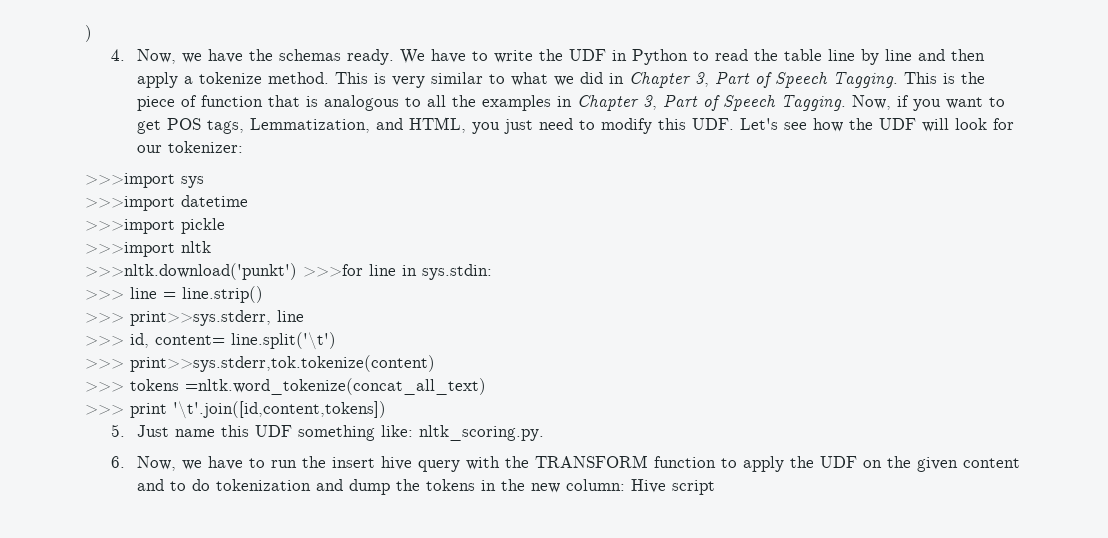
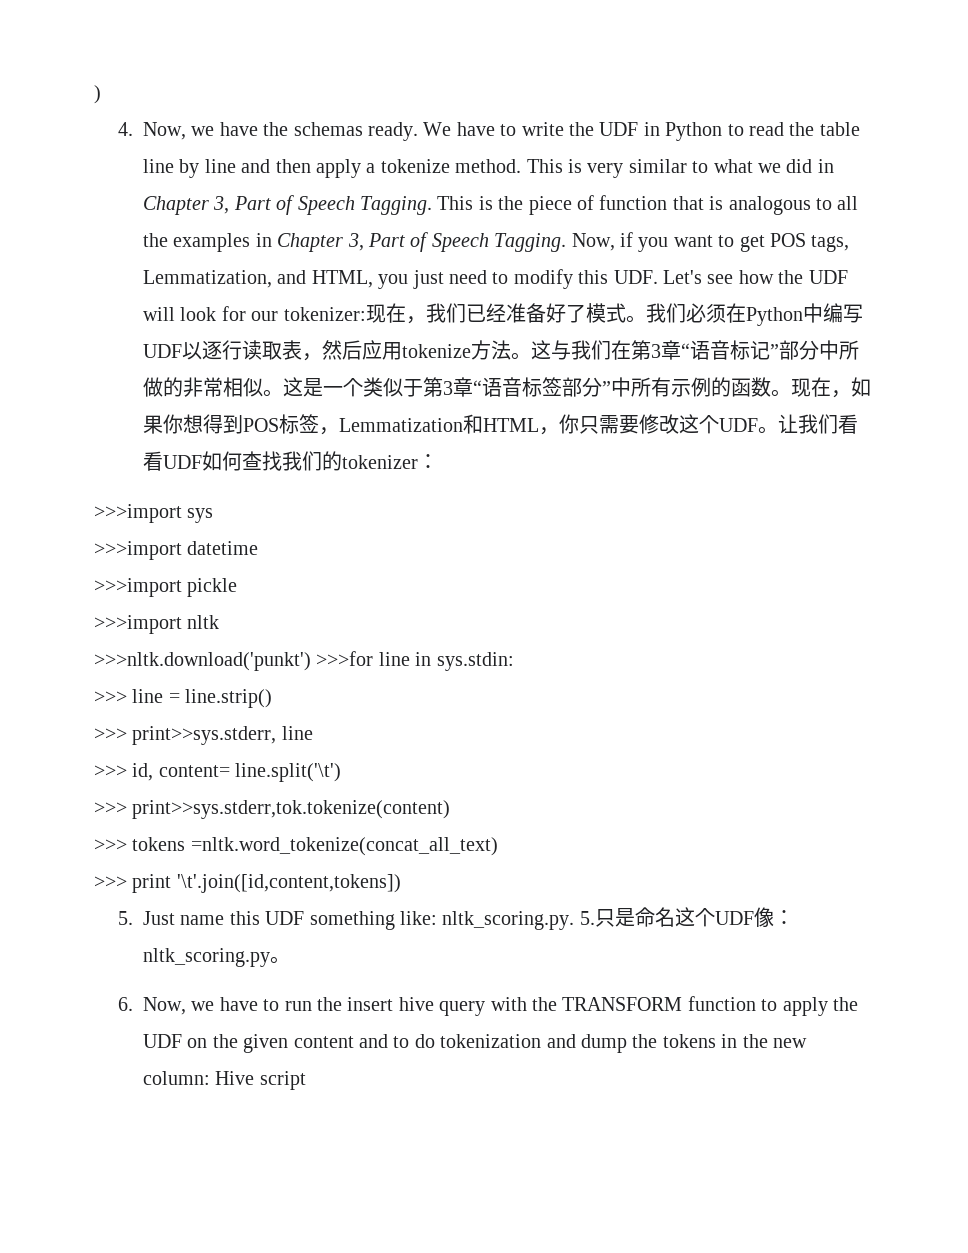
(243, 147) none -> [365,303,863,326] [142,340,859,361] [142,377,871,398] [142,414,858,435] [142,451,438,471] 现在，我们已经准备好了模式。我们必须在Python中编写UDF以逐行读取表，然后应用tokenize方法。这与我们在第3章“语音标记”部分中所做的非常相似。这是一个类似于第3章“语音标签部分”中所有示例的函数。现在，如果你想得到POS标签，Lemmatization和HTML，你只需要修改这个UDF。让我们看看UDF如何查找我们的tokenizer：
(544, 433) none -> [579,907,794,927] [142,948,290,967] 5.只是命名这个UDF像：nltk_scoring.py。

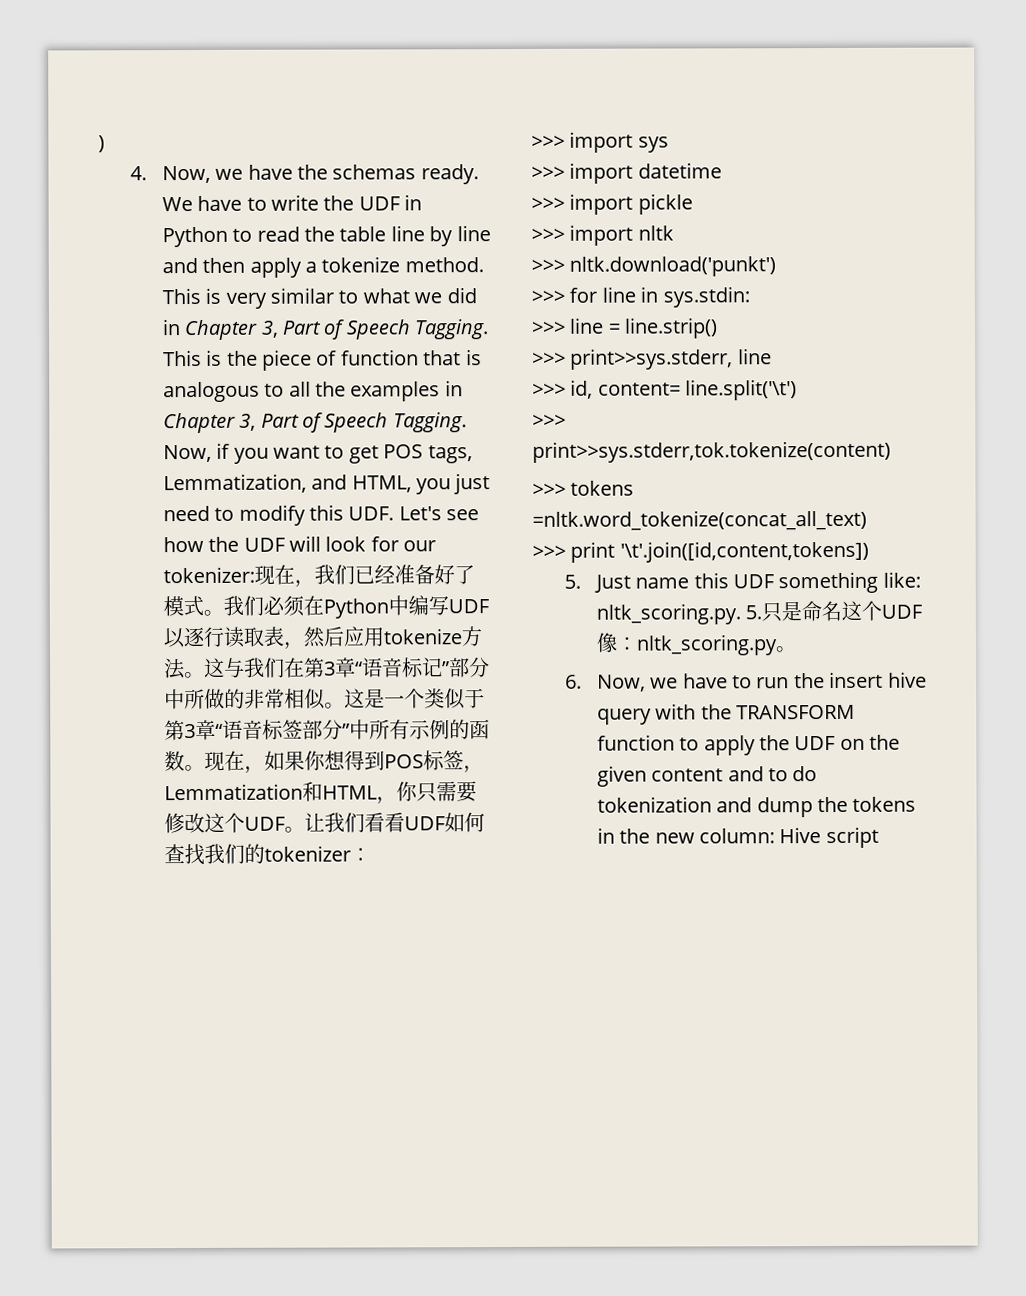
[94,504,182,523] >>>import -> [531,131,634,153] >>> import
[94,541,182,560] >>>import -> [531,162,634,184] >>> import
[94,578,182,597] >>>import -> [531,193,634,215] >>> import
[94,615,182,634] >>>import -> [531,224,634,246] >>> import
[94,651,374,671] >>>nltk.download('punkt') >>>for -> [531,256,777,277] [531,287,598,303] >>> nltk.download('punkt') // >>> for

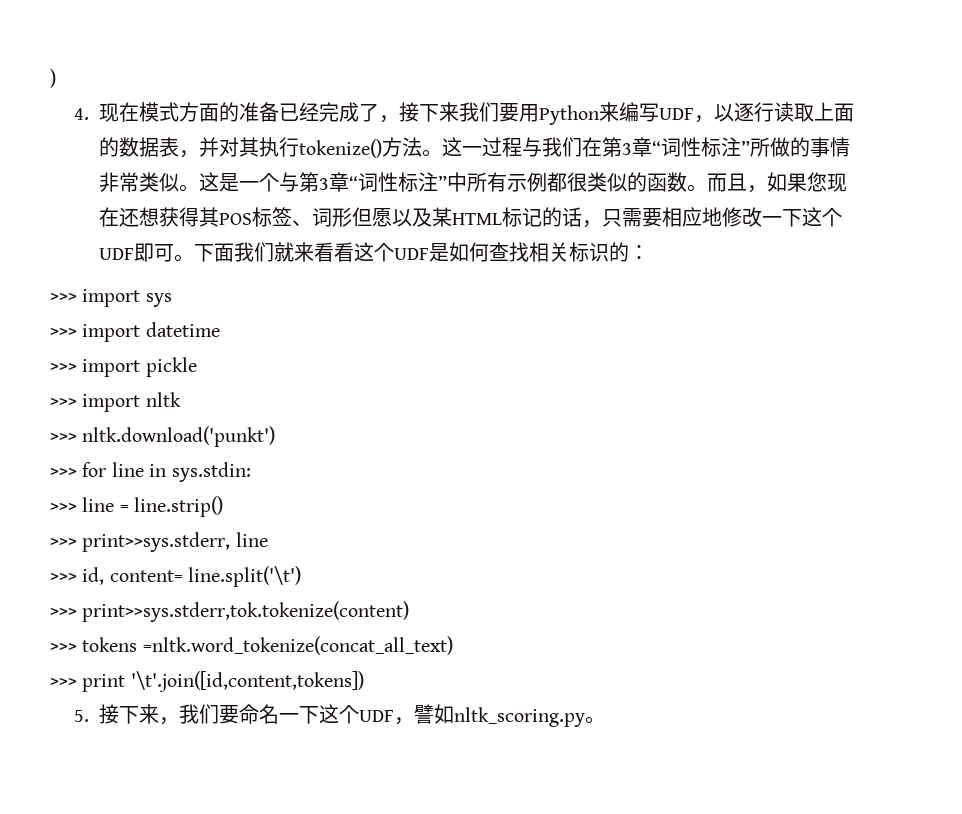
[161,164,479,185] [161,194,423,212] [161,225,491,248] [161,256,484,278] [161,287,477,309] [161,319,490,341] [162,349,482,371] [162,380,463,403] [162,412,467,434] [162,442,473,464] [162,473,491,495] [162,504,480,526] [162,535,437,553] [162,564,475,588] [162,595,409,619] Now, we have the schemas ready. We have to write the UDF in Python to read the table line by line and then apply a tokenize method. This is very similar to what we did in Chapter 3, Part of Speech Tagging. This is the piece of function that is analogous to all the examples in Chapter 3, Part of Speech Tagging. Now, if you want to get POS tags, Lemmatization, and HTML, you just need to modify this UDF. Let's see how the UDF will look for our tokenizer:现在，我们已经准备好了模式。我们必须在Python中 -> [99,102,620,125] 现在模式方面的准备已经完成了，接下来我们要用Python来
(489, 606) none -> [694,115,715,123] ，
[262,626,462,650] 表，然后应用tokenize -> [814,102,855,122] [99,137,383,158] 上面的数据表，并对其执行tokenize()
(225, 667) none -> [462,137,523,157] 一过程
[361,657,490,678] [163,688,305,710] 语音标记”部分中所做的非常相 -> [661,137,851,157] [99,172,160,192] 词性标注”所做的事情非常类
[423,688,485,710] [163,719,343,741] 类似于第3章“语音标签部分 -> [279,172,439,192] 与第3章“词性标注
[448,719,490,740] [163,750,484,774] [163,781,477,805] [163,812,485,834] [163,843,351,866] 的函数。现在，如果你想得到POS标签，Lemmatization和HTML，你只需要修改这个UDF。让我们看看UDF如何查找我们的tokenizer -> [547,172,848,193] [99,207,843,228] [99,242,630,262] 都很类似的函数。而且，如果您现在还想获得其POS标签、词形但愿以及某HTML标记的话，只需要相应地修改一下这个UDF即可。下面我们就来看看这个UDF是如何查找相关标识的
[593,571,921,594] [595,600,923,625] [595,632,638,653] Just name this UDF something like: nltk_scoring.py. 5.只是命名这个UDF像： -> [99,704,455,725] 接下来，我们要命名一下这个UDF，譬如
[564,671,927,692] [596,703,856,725] [596,734,901,756] [596,765,818,787] [596,796,917,818] [596,826,879,849] // 6. Now, we have to run the insert hive query with the TRANSFORM function to apply the UDF on the given content and to do tokenization and dump the tokens in the new column: Hive script -> (606, 720) none

